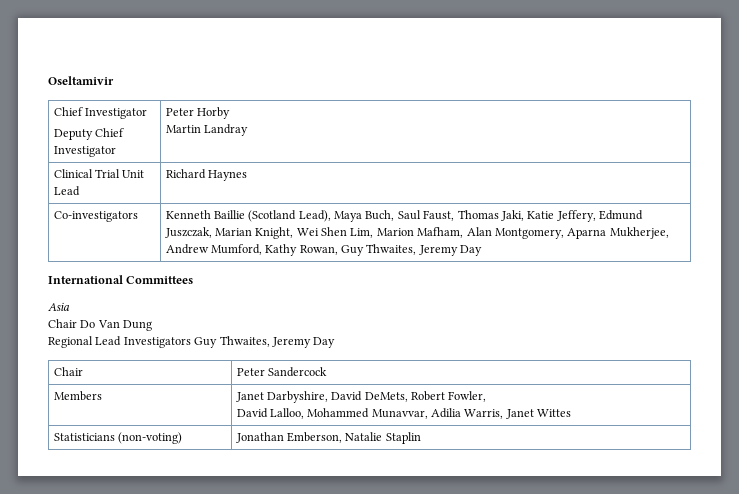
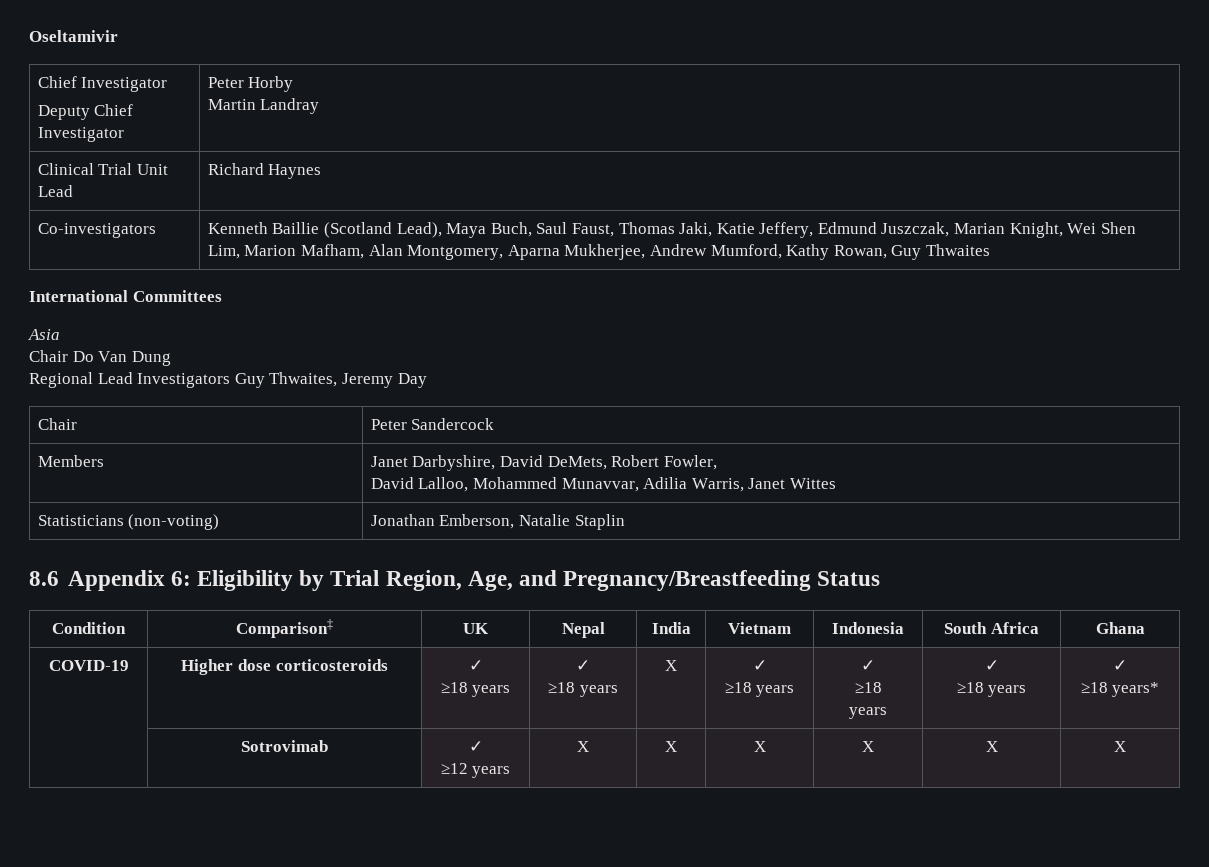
[366,244,483,256] Thwaites, Jeremy Day -> [925,244,990,256] Thwaites
(421, 438) none -> [29,570,881,591] [52,622,126,634] [236,619,333,638] [463,623,489,634] [561,622,605,638] [651,622,691,634] [728,622,791,634] [832,622,904,634] [944,622,1039,634] [1095,622,1145,634] [48,660,129,671] [181,659,388,675] [468,660,483,671] [440,682,511,697] [576,660,590,671] [548,682,618,697] [665,660,677,671] [752,660,767,671] [724,682,795,697] [861,660,875,671] [854,682,882,693] [849,707,887,719] [984,660,999,671] [956,682,1027,697] [1113,660,1127,671] [1080,682,1160,697] [241,740,328,752] [468,741,483,752] [440,763,511,778] [577,741,589,752] [665,741,677,752] [753,741,766,752] [862,741,874,752] [985,741,998,752] [1114,741,1126,752] // 8.6 Appendix 6: Eligibility by Trial Region, Age, and Pregnancy/Breastfeeding Status // Condition | Comparison‡ | UK | Nepal | India | Vietnam | Indonesia | South Africa | Ghana // COVID-19 | Higher dose corticosteroids | ✓ // ≥18 years | ✓ // ≥18 years | X | ✓ // ≥18 years | ✓ // ≥18 // years | ✓ // ≥18 years | ✓ // ≥18 years* // | Sotrovimab | ✓ // ≥12 years | X | X | X | X | X | X

